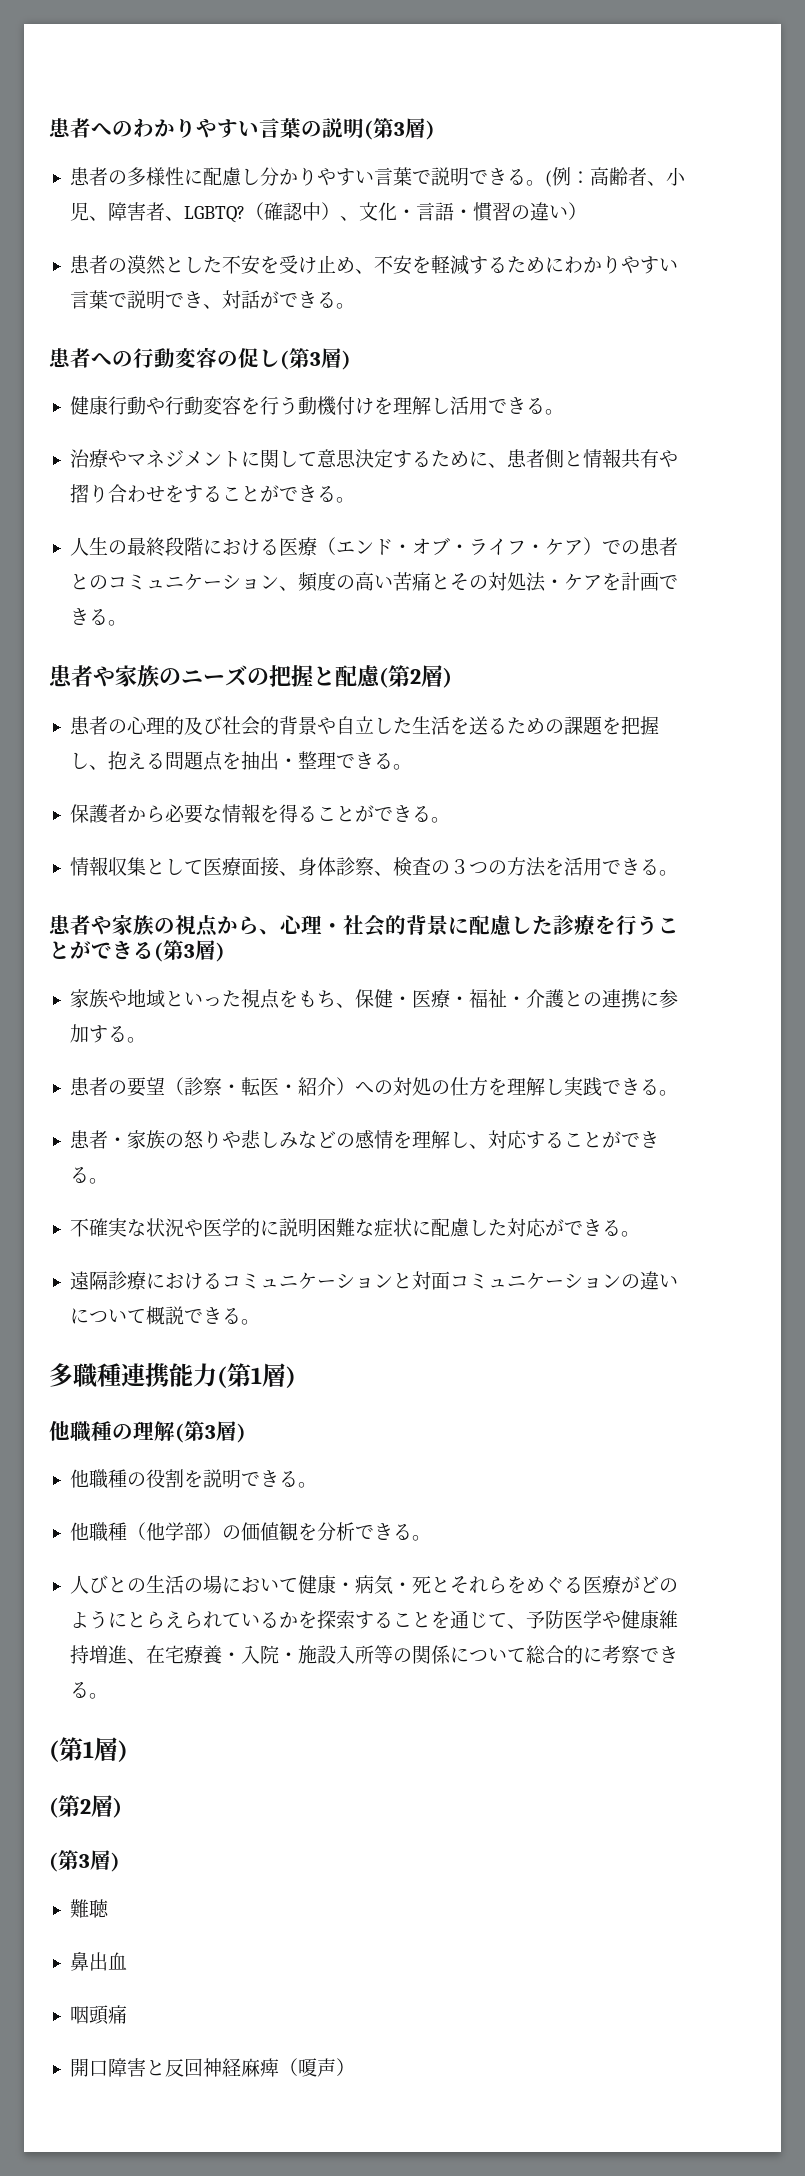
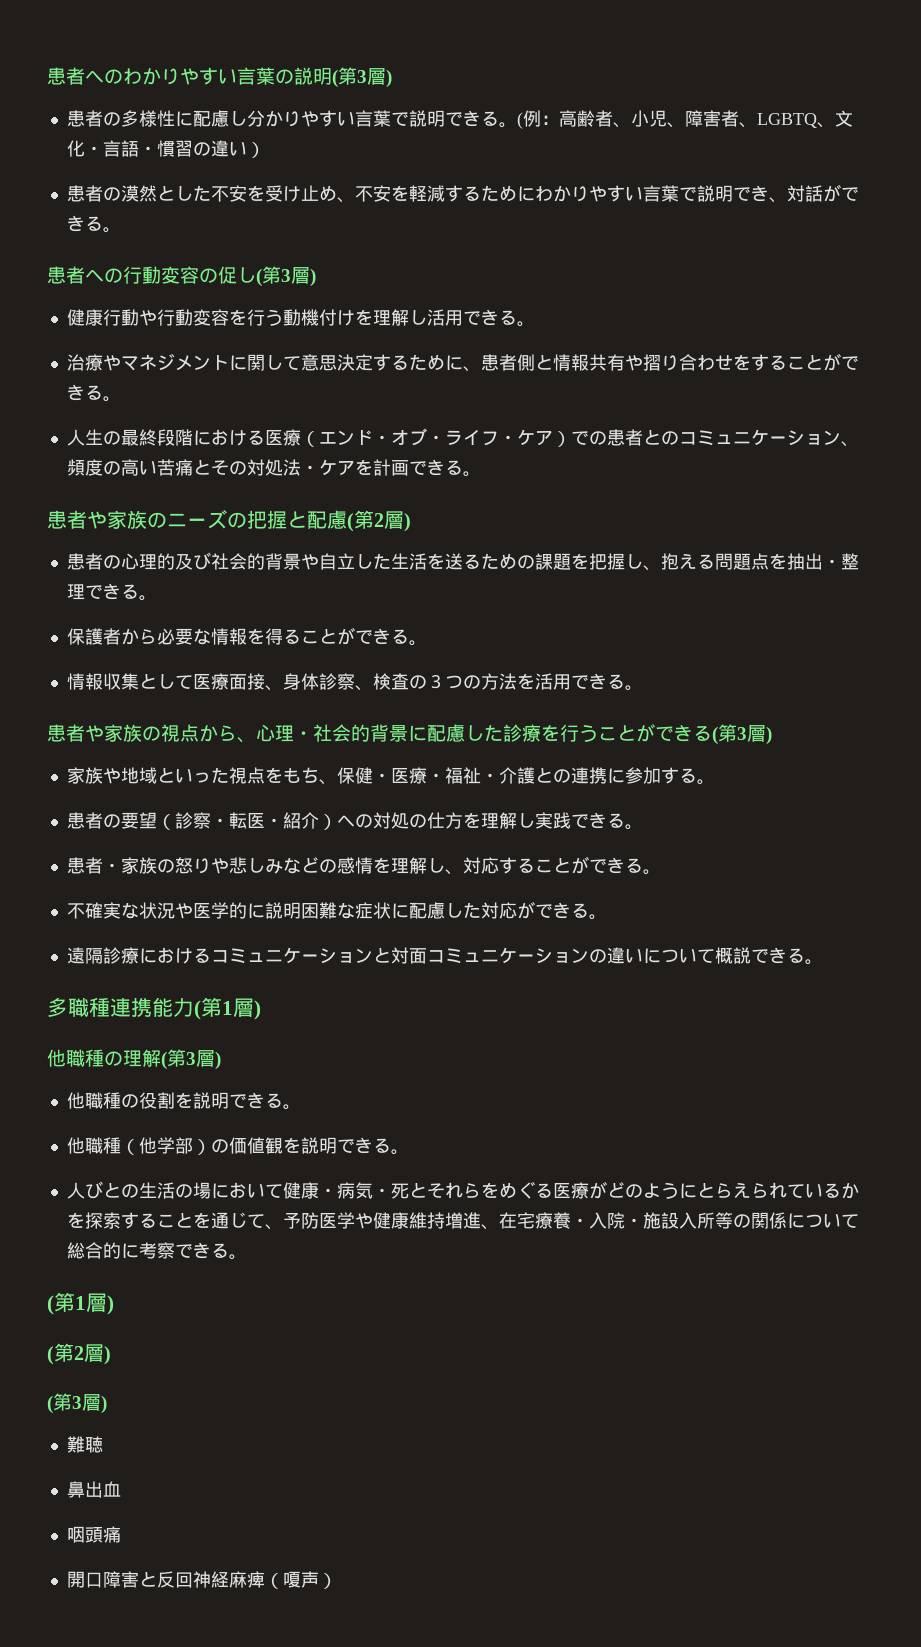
[183,202,340,223] LGBTQ?（確認中） -> [756,113,817,128] LGBTQ
[316,1522,355,1541] 分析 -> [300,1137,337,1154] 説明

